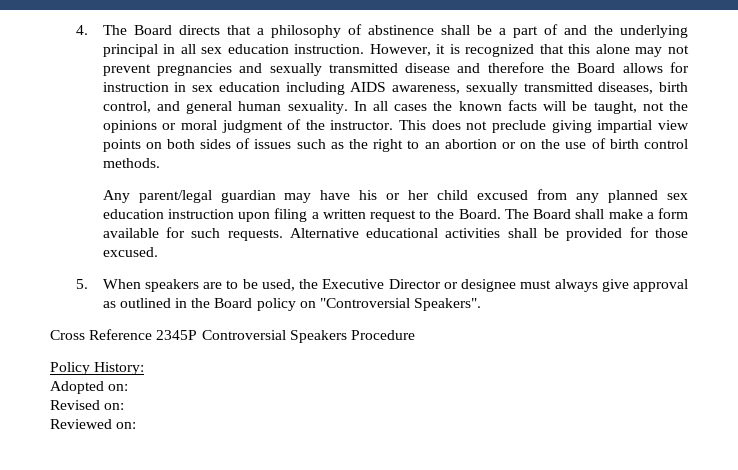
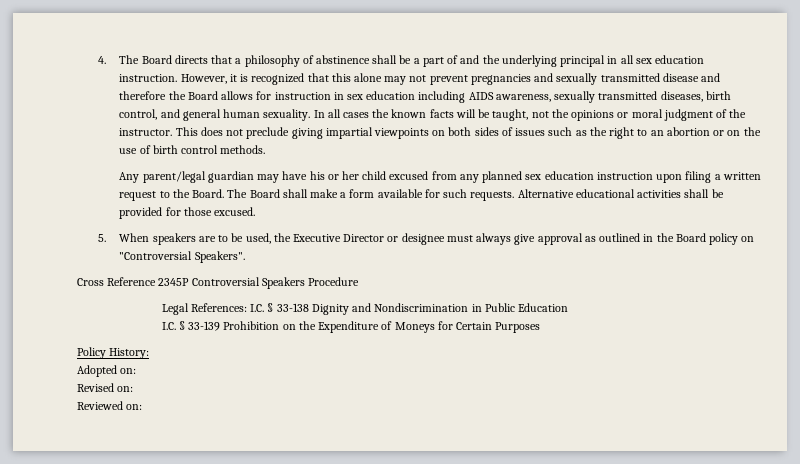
[658,120,690,130] [102,139,141,152] view points -> [373,128,429,139] viewpoints
(415, 335) none -> [161,303,568,315] [161,321,541,333] // Legal References: I.C. § 33-138 Dignity and Nondiscrimination in Public Education // I.C. § 33-139 Prohibition on the Expenditure of Moneys for Certain Purposes

